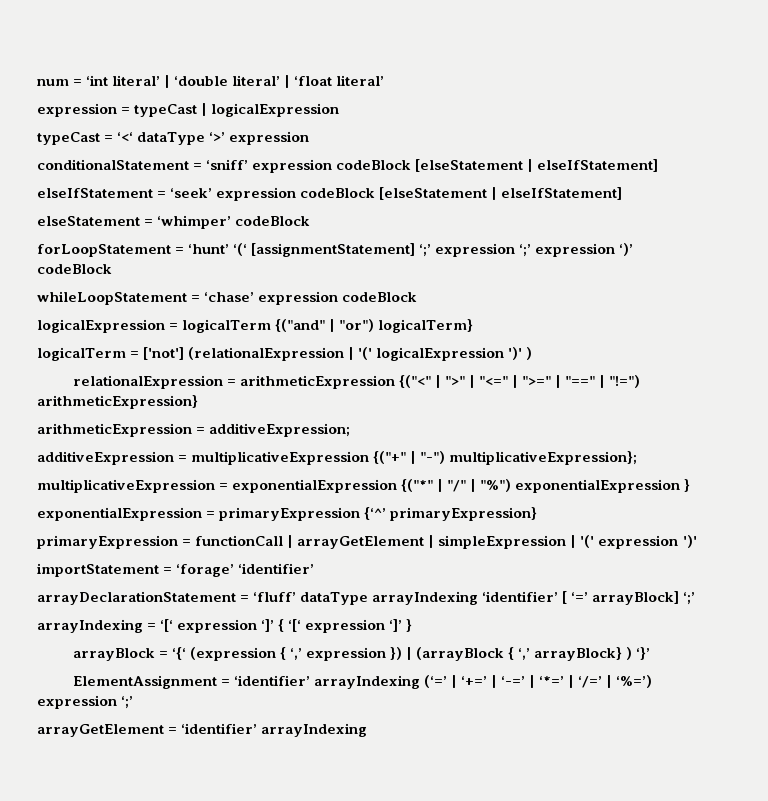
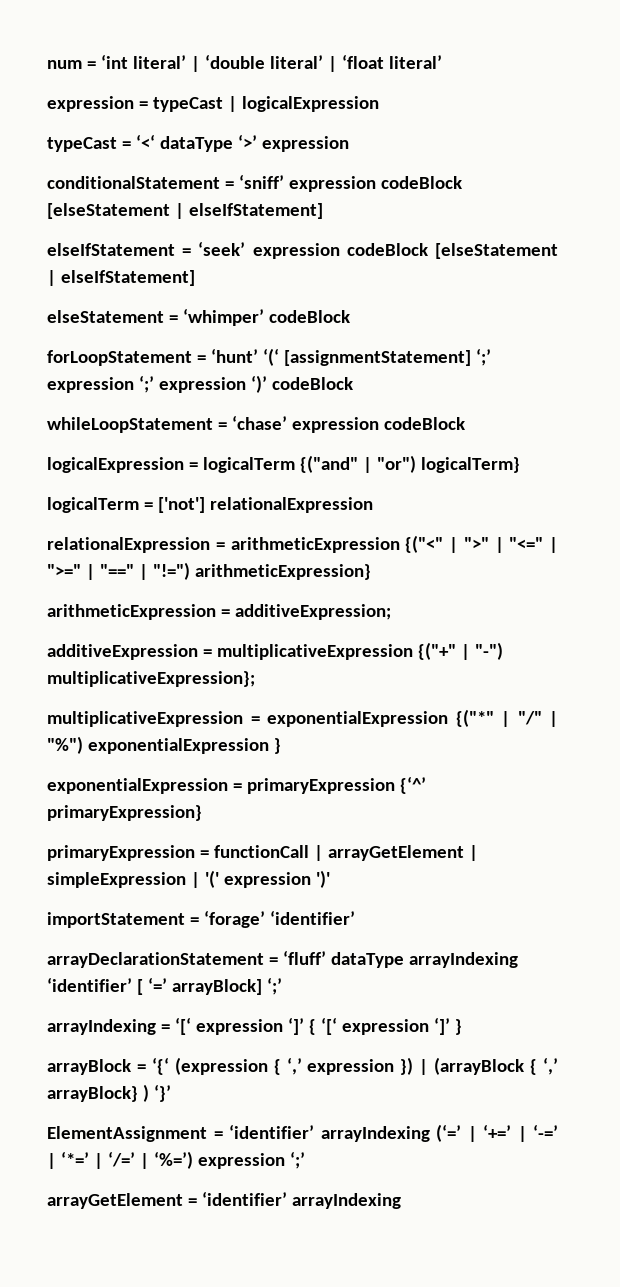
[188,347,533,361] (relationalExpression | '(' logicalExpression ')' ) -> [209,497,373,513] relationalExpression

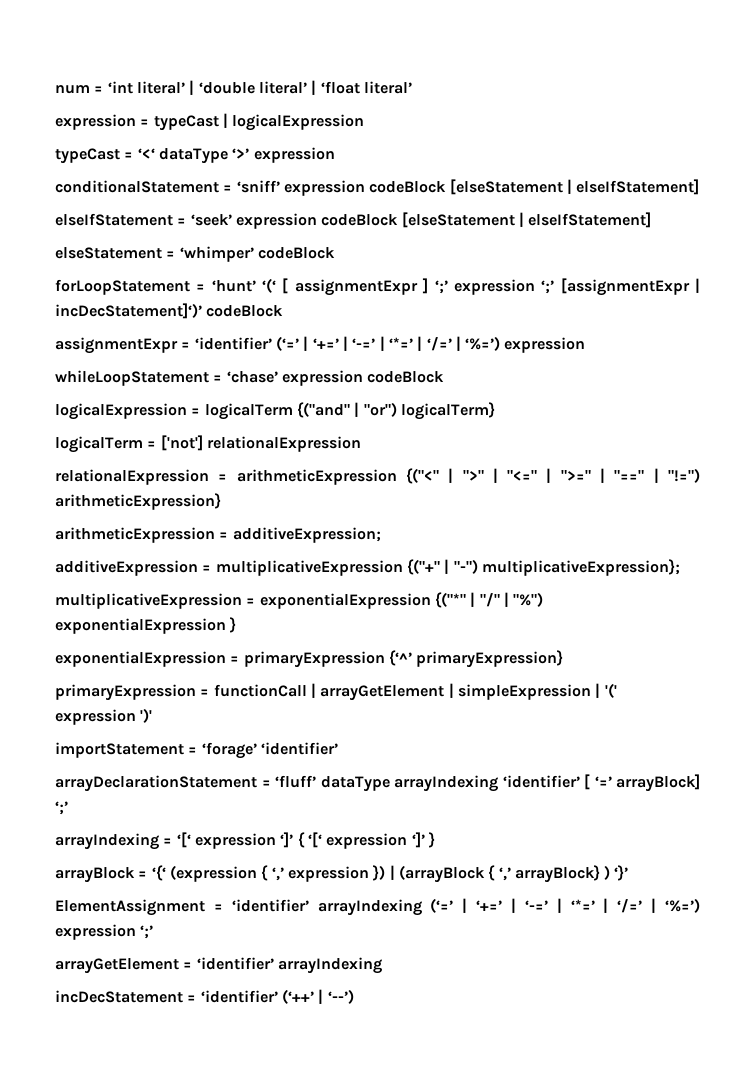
[283,348,491,366] [47,375,353,393] [assignmentStatement] ‘;’ expression ‘;’ expression ‘)’ codeBlock -> [282,278,701,296] [55,303,284,319] [55,336,586,354] [ assignmentExpr ] ‘;’ expression ‘;’ [assignmentExpr | incDecStatement]‘)’ codeBlock // assignmentExpr = ‘identifier’ (‘=’ | ‘+=’ | ‘-=’ | ‘*=’ | ‘/=’ | ‘%=’) expression
(401, 1201) none -> [55,989,354,1004] // incDecStatement = ‘identifier’ (‘++’ | ‘--’)

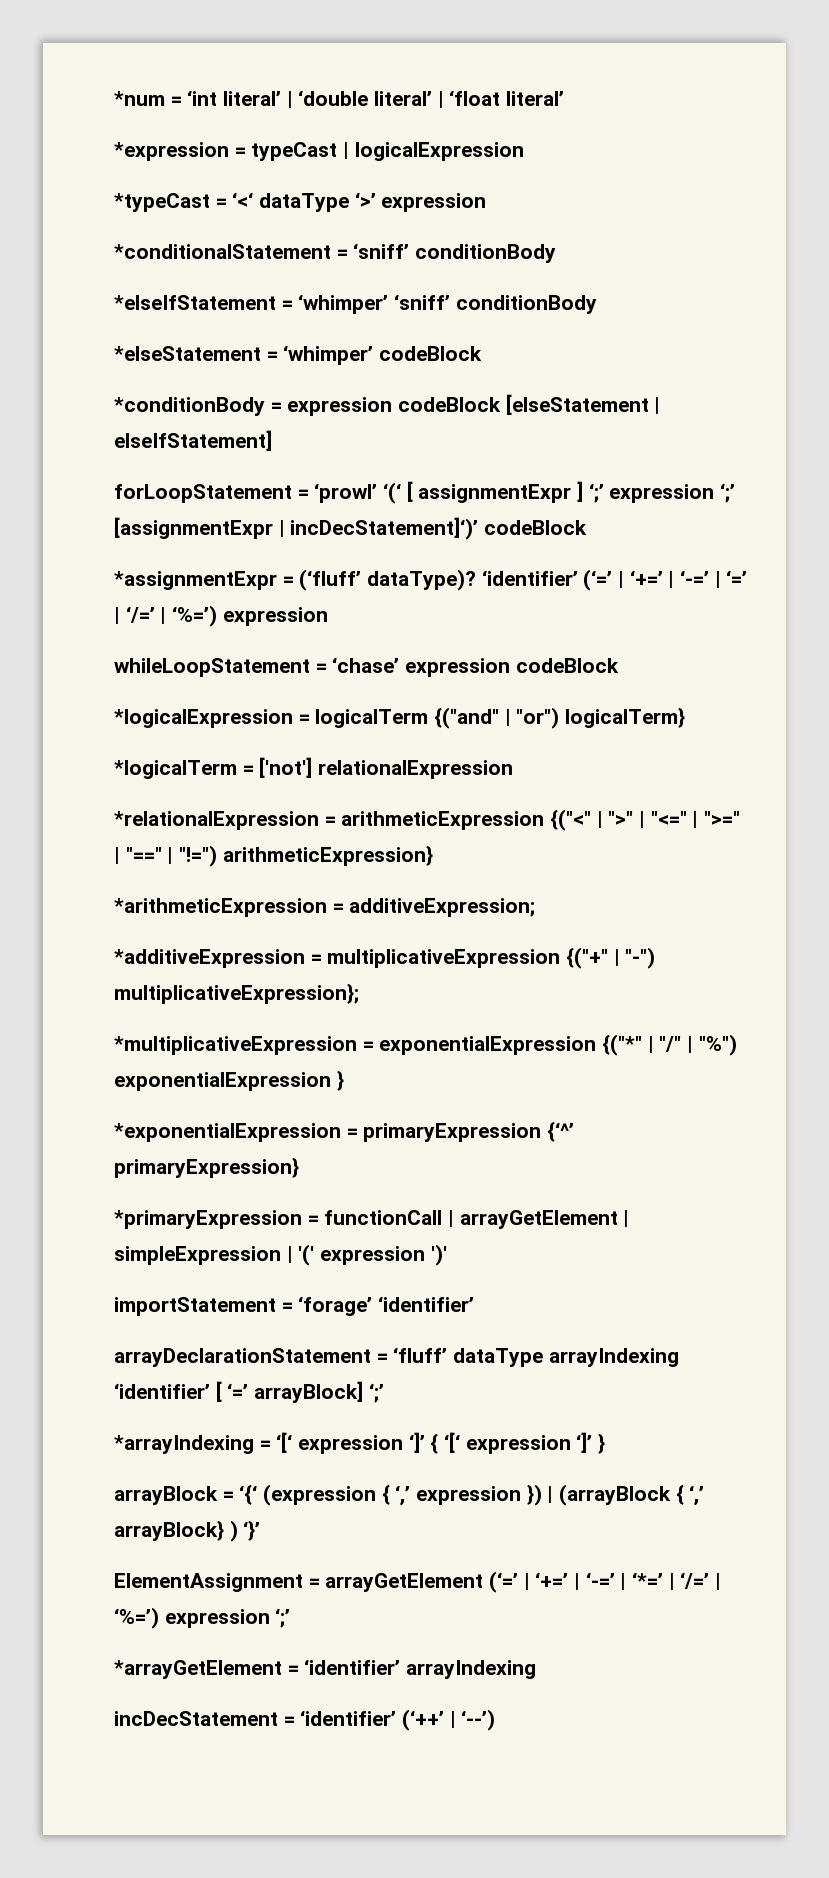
[55,85,90,94] num -> [114,91,165,106] *num
[55,114,136,130] expression -> [114,142,229,161] *expression
[55,148,120,164] typeCast -> [114,193,210,212] *typeCast
[55,180,219,193] conditionalStatement -> [114,244,331,259] *conditionalStatement
[283,179,700,196] [55,212,652,229] [55,246,335,262] expression codeBlock [elseStatement | elseIfStatement] // elseIfStatement = ‘seek’ expression codeBlock [elseStatement | elseIfStatement] // elseStatement = ‘whimper’ codeBlock -> [415,244,557,263] [114,294,597,314] [114,345,483,365] [114,394,661,416] [114,430,272,451] conditionBody // *elseIfStatement = ‘whimper’ ‘sniff’ conditionBody // *elseStatement = ‘whimper’ codeBlock // *conditionBody = expression codeBlock [elseStatement | elseIfStatement]
[211,280,256,292] ‘hunt’ -> [314,483,378,503] ‘prowl’
[55,337,191,354] assignmentExpr = -> [114,569,477,591] *assignmentExpr = (‘fluff’ dataType)?
[388,337,413,349] ‘*=’ -> [726,570,748,586] ‘=’
[55,403,187,420] logicalExpression -> [114,709,293,728] *logicalExpression
[55,436,143,453] logicalTerm -> [114,760,237,779] *logicalTerm
[55,469,209,485] relationalExpression -> [114,811,319,830] *relationalExpression
[55,527,215,543] arithmeticExpression -> [114,898,327,917] *arithmeticExpression
[55,560,198,576] additiveExpression -> [114,949,305,968] *additiveExpression
[55,593,242,609] multiplicativeExpression -> [114,1036,357,1055] *multiplicativeExpression
[55,651,226,667] exponentialExpression -> [114,1123,341,1142] *exponentialExpression
[55,684,196,701] primaryExpression -> [114,1210,302,1229] *primaryExpression
[55,833,159,850] arrayIndexing -> [114,1435,254,1454] *arrayIndexing
[231,899,422,916] ‘identifier’ arrayIndexing -> [325,1573,484,1592] arrayGetElement
[55,958,179,974] arrayGetElement -> [114,1660,282,1679] *arrayGetElement

